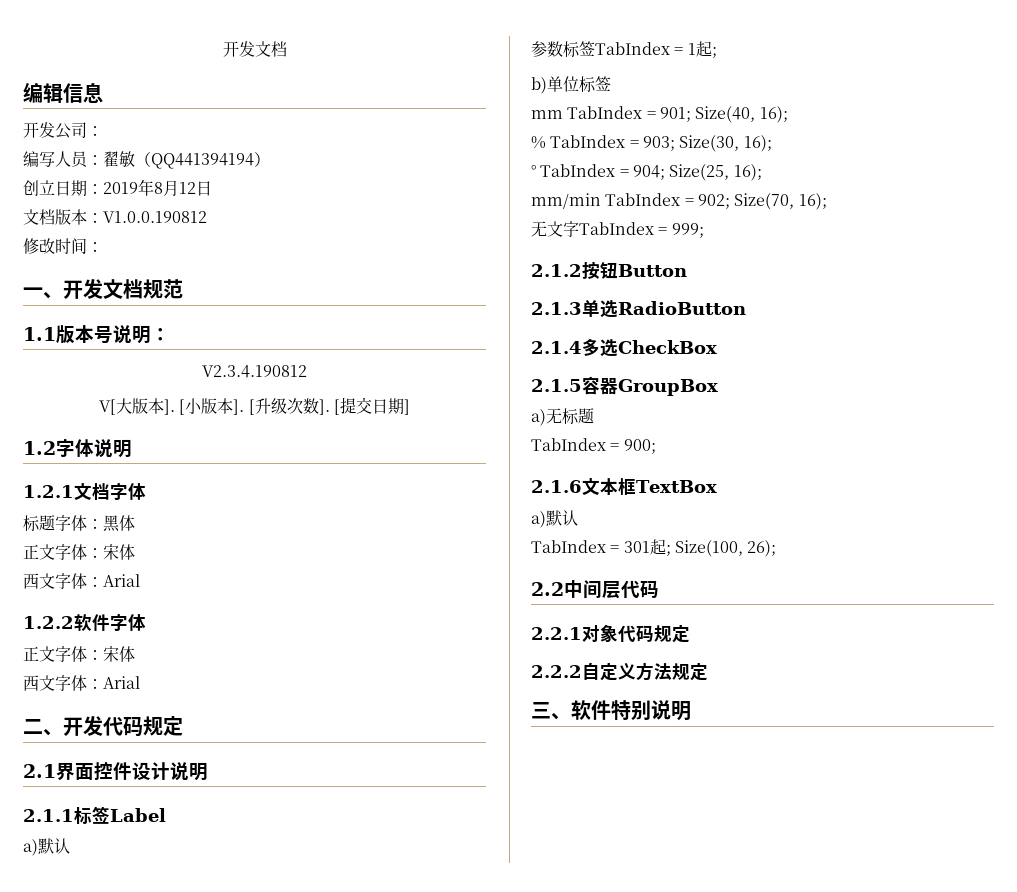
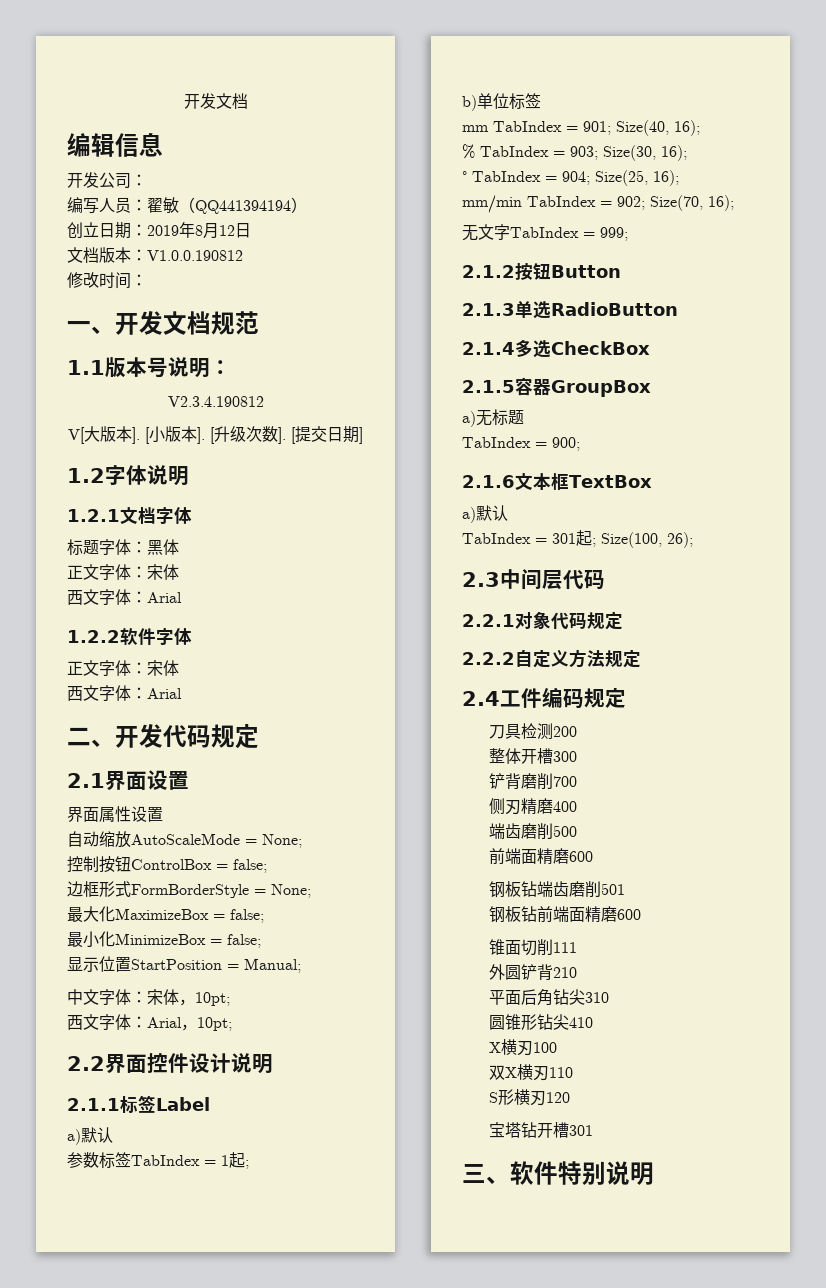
(94, 771) none -> [147,770,189,790] [67,806,163,822] [67,831,302,848] [67,856,267,873] [67,881,311,898] [67,906,264,923] [67,931,261,948] [67,956,301,973] [67,989,230,1006] [67,1014,232,1031] [67,1054,147,1074] 设置 // 界面属性设置 // 自动缩放AutoScaleMode = None; // 控制按钮ControlBox = false; // 边框形式FormBorderStyle = None; // 最大化MaximizeBox = false; // 最小化MinimizeBox = false; // 显示位置StartPosition = Manual; // 中文字体：宋体，10pt; // 西文字体：Arial，10pt; // 2.2界面
[531,582,564,596] 2.2 -> [462,572,500,587] 2.3
(708, 672) none -> [462,687,626,709] [489,723,578,740] [489,748,578,764] [489,773,578,789] [489,798,578,815] [489,823,578,839] [489,848,594,865] [489,881,626,898] [489,906,642,923] [489,939,578,956] [489,964,578,980] [489,989,610,1006] [489,1014,594,1030] [489,1039,558,1056] [489,1064,574,1081] [489,1089,571,1106] [489,1122,594,1138] // 2.4工件编码规定 // 刀具检测200 // 整体开槽300 // 铲背磨削700 // 侧刃精磨400 // 端齿磨削500 // 前端面精磨600 // 钢板钻端齿磨削501 // 钢板钻前端面精磨600 // 锥面切削111 // 外圆铲背210 // 平面后角钻尖310 // 圆锥形钻尖410 // X横刃100 // 双X横刃110 // S形横刃120 // 宝塔钻开槽301

